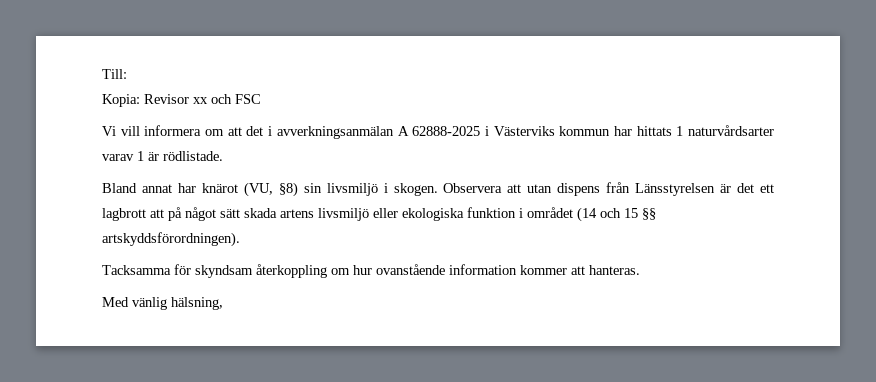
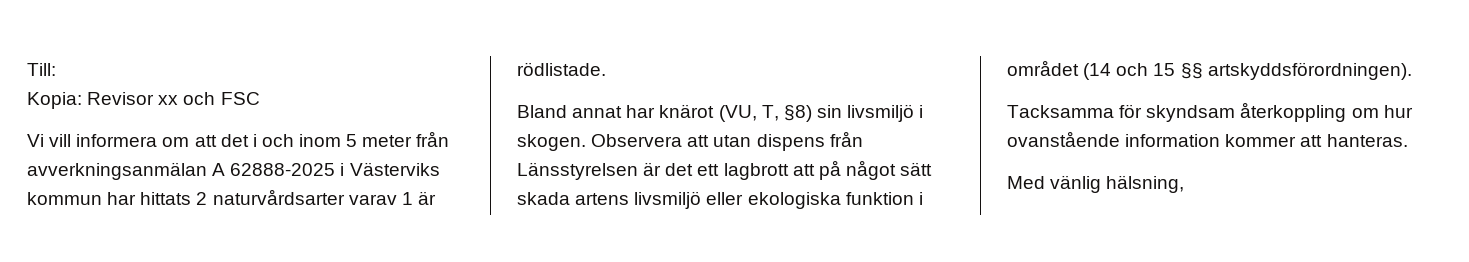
(273, 131) none -> [261,131,450,147] och inom 5 meter från
[676,126,684,136] 1 -> [196,192,208,205] 2
(273, 189) none -> [761,105,779,121] T,

